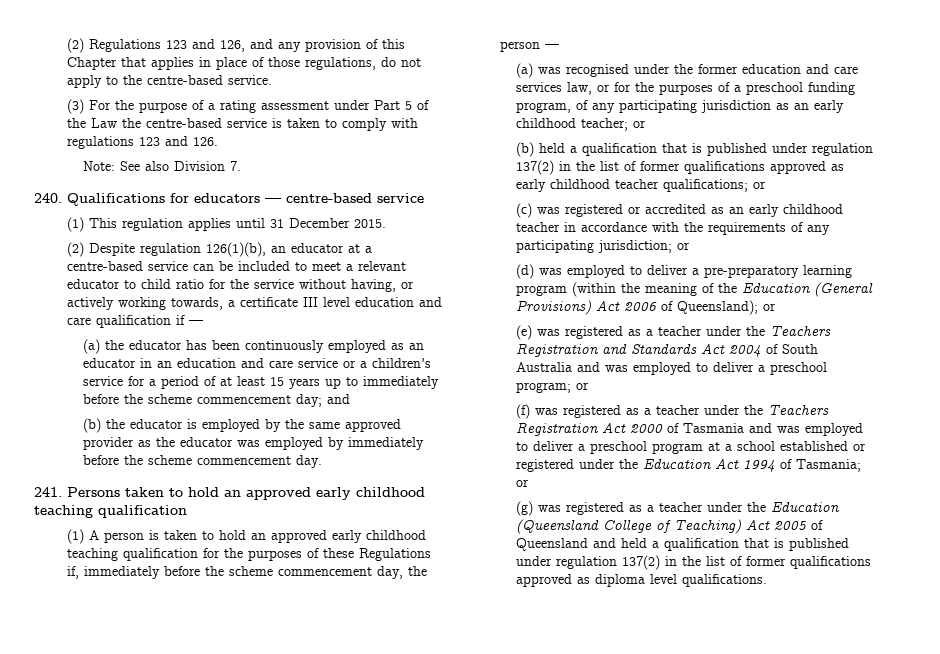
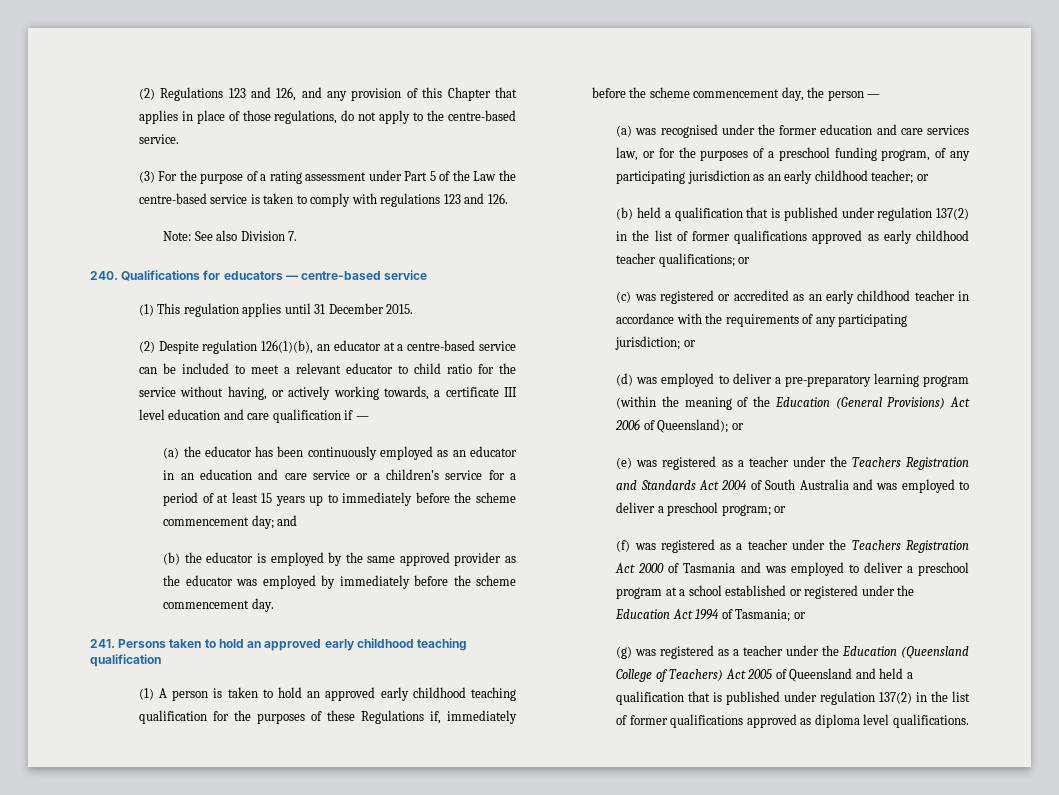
[673,519,741,534] Teaching) -> [669,669,724,681] Teachers)

